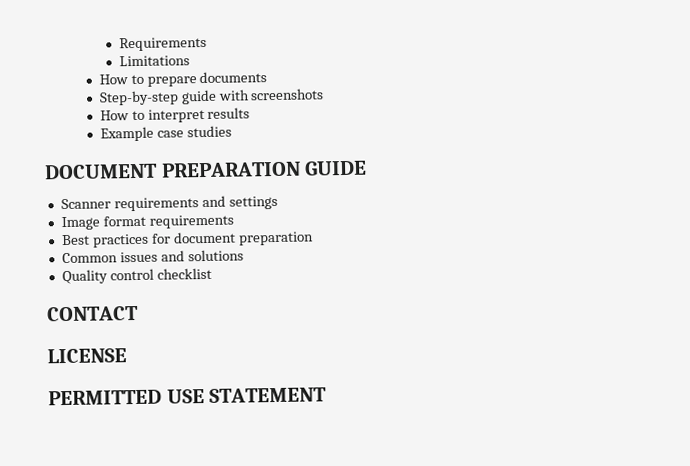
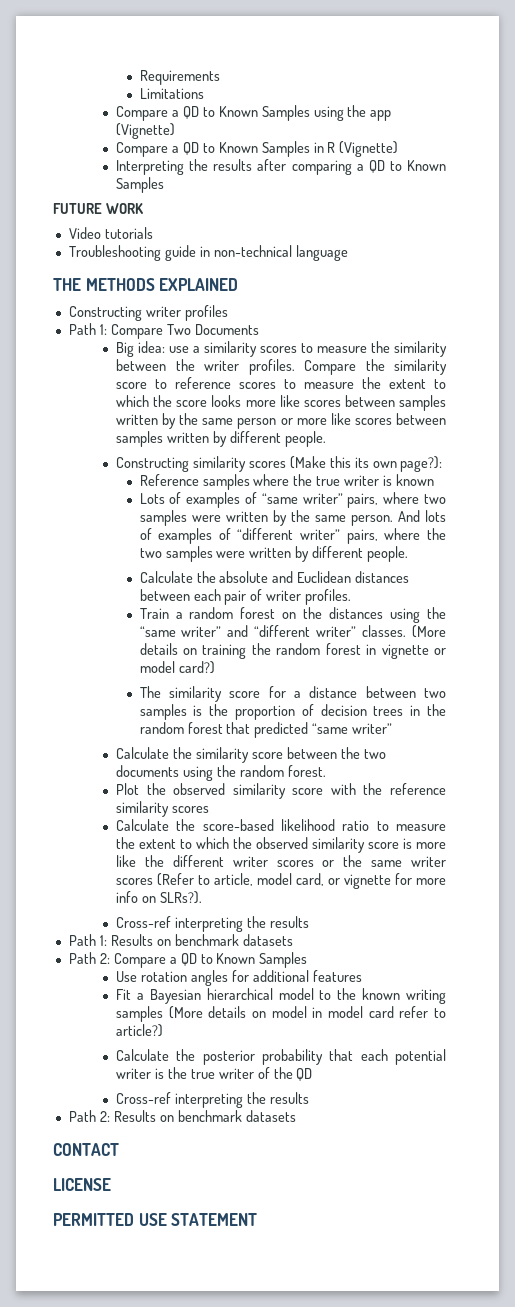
[98,71,268,87] [98,88,325,106] [99,107,251,123] [99,125,232,142] [45,160,368,180] [60,195,278,212] [60,214,234,231] [61,231,314,248] [61,249,244,264] [61,267,212,285] How to prepare documents // Step-by-step guide with screenshots // How to interpret results // Example case studies // DOCUMENT PREPARATION GUIDE // Scanner requirements and settings // Image format requirements // Best practices for document preparation // Common issues and solutions // Quality control checklist -> [116,105,392,121] [116,123,176,139] [116,141,399,157] [116,159,446,175] [116,177,165,193] [53,203,144,214] [68,227,153,239] [68,245,348,261] [53,278,239,291] [68,305,228,321] [68,323,259,339] [116,341,447,357] [116,359,448,375] [116,377,446,389] [116,395,446,411] [116,413,446,429] [116,431,326,447] [116,456,443,472] [139,474,434,490] [139,492,447,508] [139,510,447,526] [139,528,447,544] [139,546,409,562] [139,571,410,583] [139,589,352,605] [139,607,447,623] [139,625,446,638] [139,643,447,659] [139,661,215,674] [139,686,446,702] [139,704,447,720] [139,722,393,738] [116,747,386,763] [116,765,326,781] [116,783,446,799] [116,801,209,817] [116,819,446,831] [116,837,446,853] [116,855,446,867] [116,873,446,889] [116,891,202,904] [116,916,309,932] [68,934,293,946] [68,952,308,968] [116,970,362,986] [116,988,446,1004] [116,1006,447,1022] [116,1024,164,1037] [116,1049,446,1065] [116,1067,313,1081] [116,1092,309,1108] [68,1110,296,1122] Compare a QD to Known Samples using the app (Vignette) // Compare a QD to Known Samples in R (Vignette) // Interpreting the results after comparing a QD to Known Samples // FUTURE WORK // Video tutorials // Troubleshooting guide in non-technical language // THE METHODS EXPLAINED // Constructing writer profiles // Path 1: Compare Two Documents // Big idea: use a similarity scores to measure the similarity between the writer profiles. Compare the similarity score to reference scores to measure the extent to which the score looks more like scores between samples written by the same person or more like scores between samples written by different people. // Constructing similarity scores (Make this its own page?): // Reference samples where the true writer is known // Lots of examples of “same writer” pairs, where two samples were written by the same person. And lots of examples of “different writer” pairs, where the two samples were written by different people. // Calculate the absolute and Euclidean distances between each pair of writer profiles. // Train a random forest on the distances using the “same writer” and “different writer” classes. (More details on training the random forest in vignette or model card?) // The similarity score for a distance between two samples is the proportion of decision trees in the random forest that predicted “same writer” // Calculate the similarity score between the two documents using the random forest. // Plot the observed similarity score with the reference similarity scores // Calculate the score-based likelihood ratio to measure the extent to which the observed similarity score is more like the different writer scores or the same writer scores (Refer to article, model card, or vignette for more info on SLRs?). // Cross-ref interpreting the results // Path 1: Results on benchmark datasets // Path 2: Compare a QD to Known Samples // Use rotation angles for additional features // Fit a Bayesian hierarchical model to the known writing samples (More details on model in model card refer to article?) // Calculate the posterior probability that each potential writer is the true writer of the QD // Cross-ref interpreting the results // Path 2: Results on benchmark datasets

